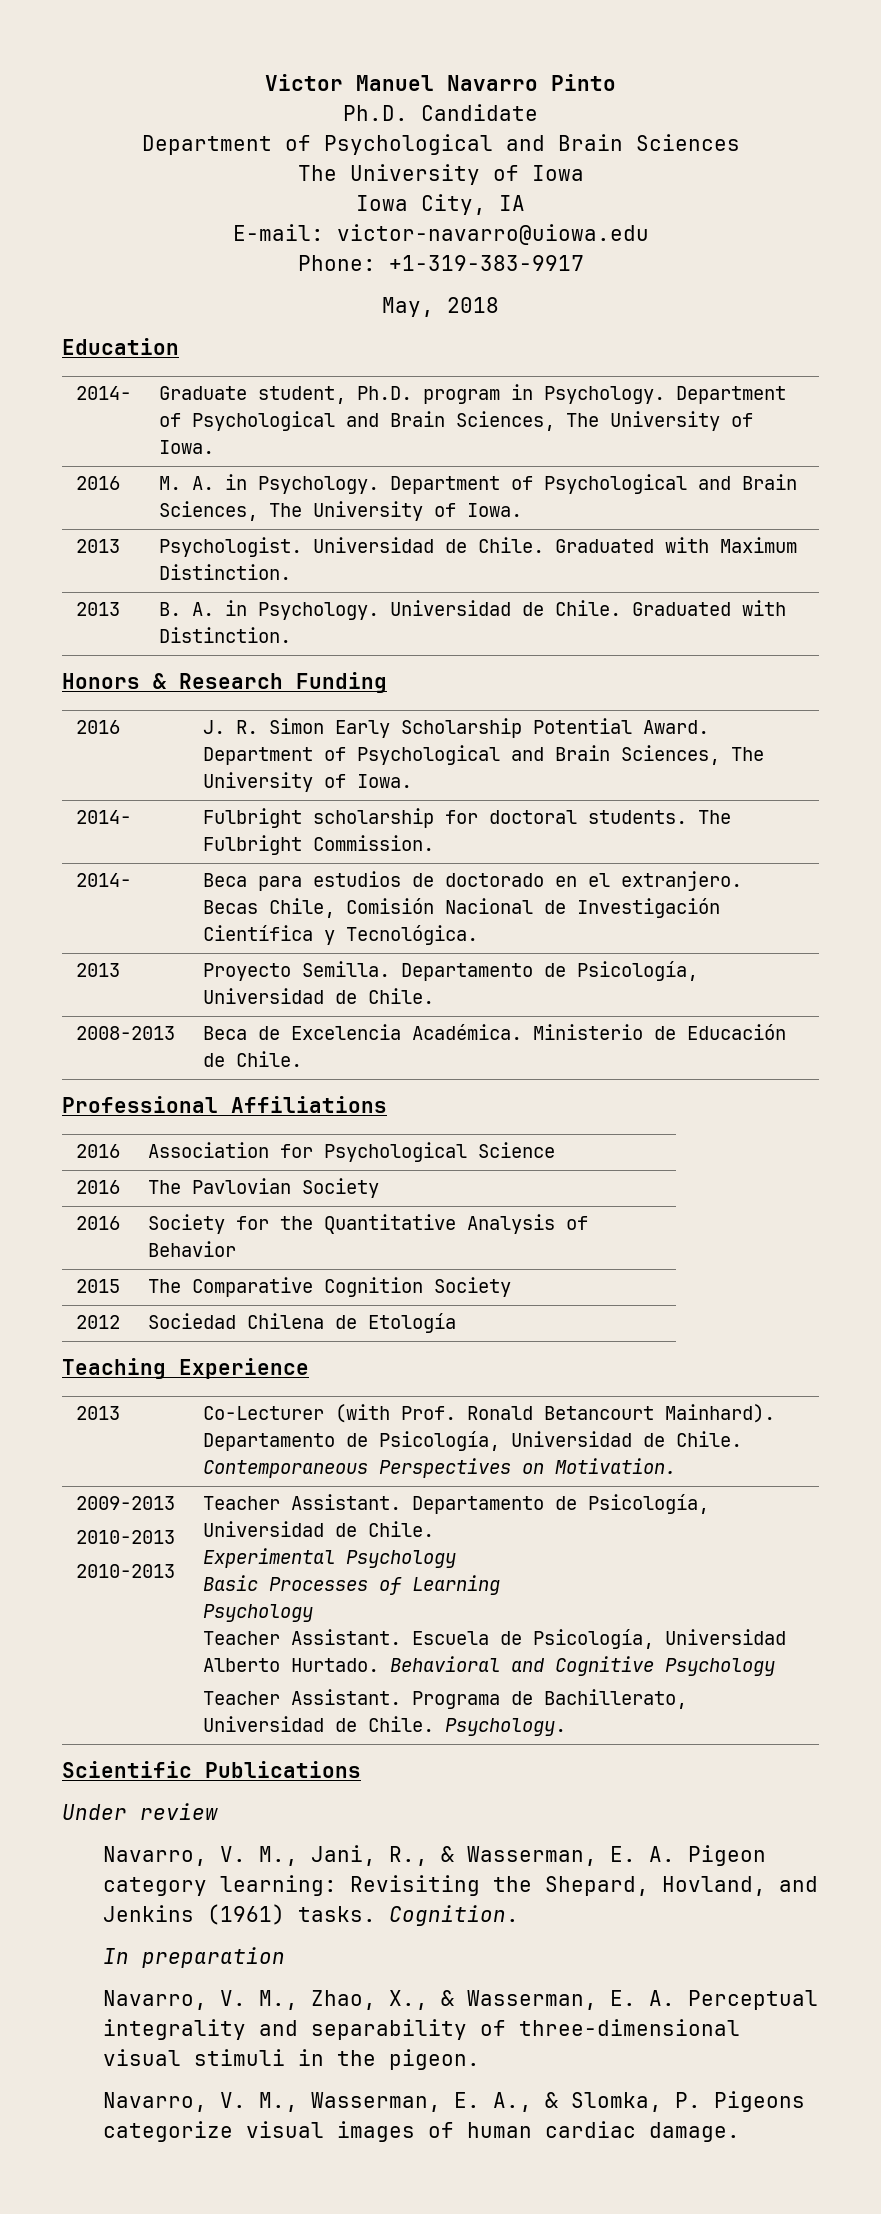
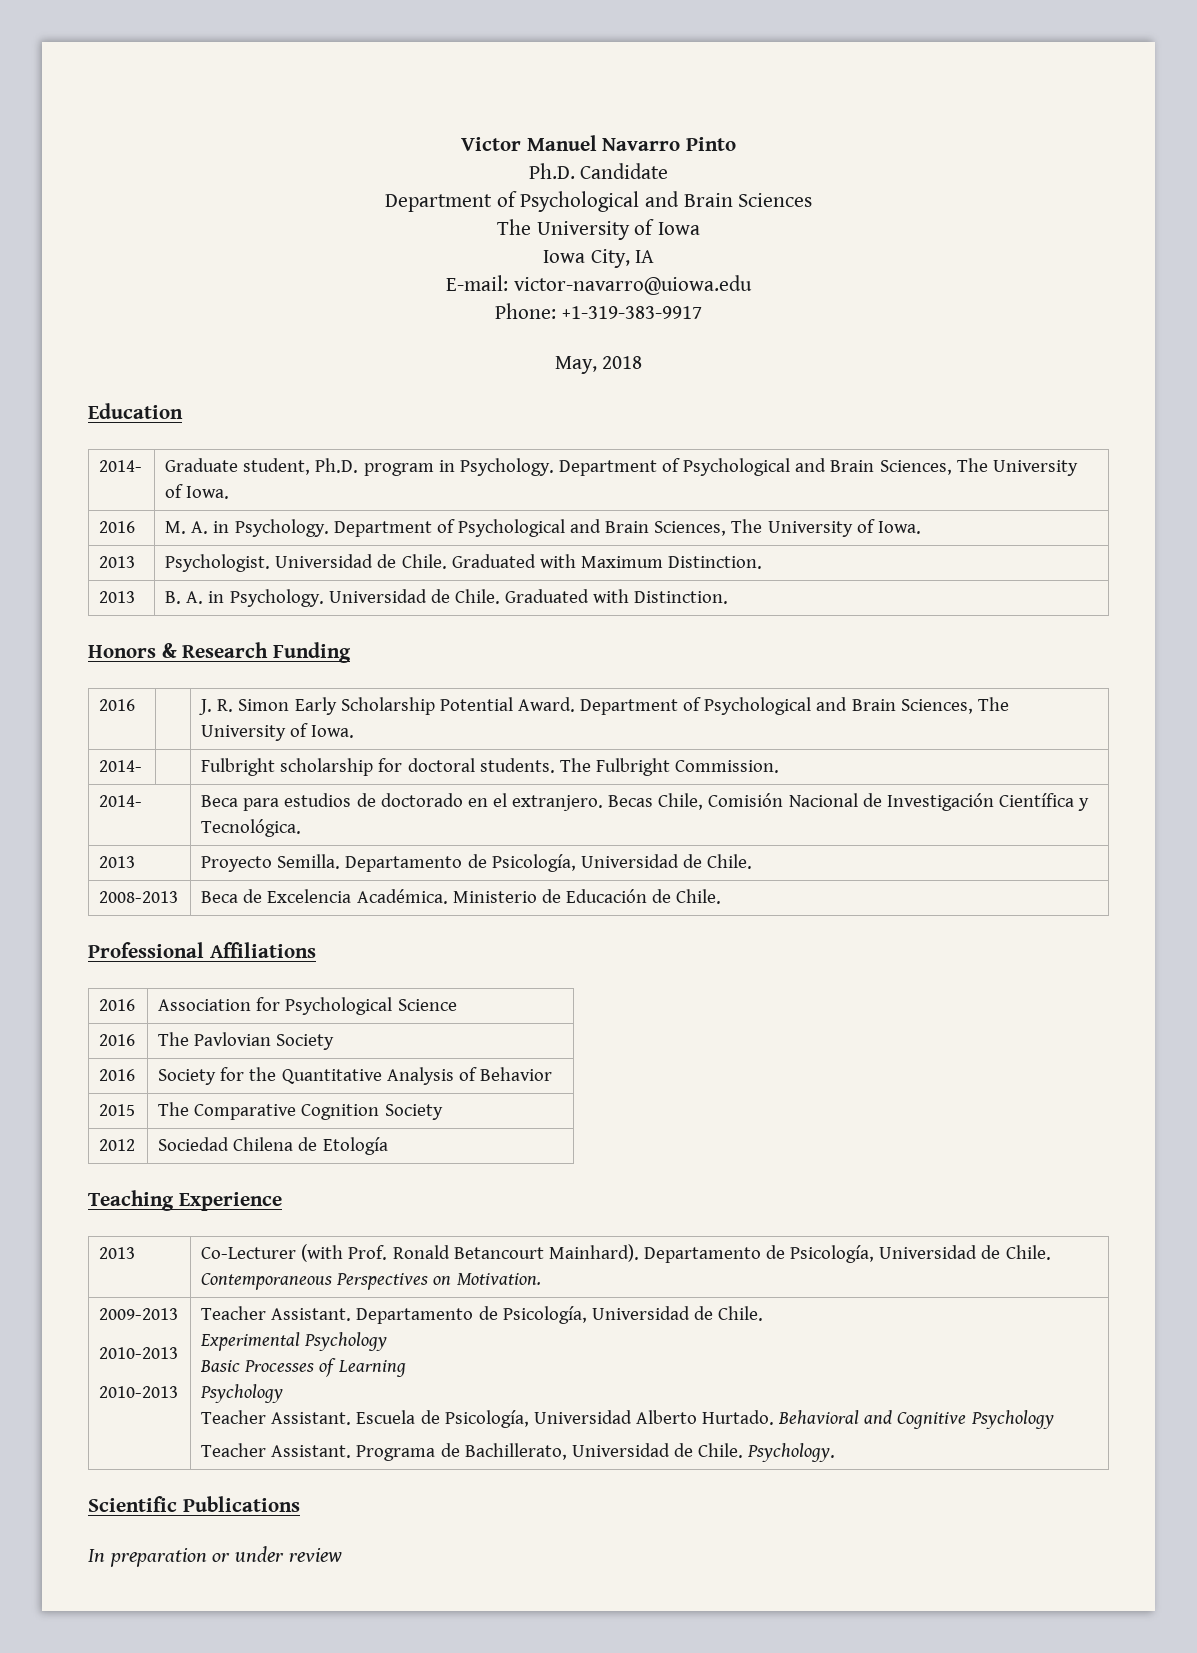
[62,1803,218,1820] [102,1845,766,1866] [102,1875,818,1896] [102,1904,519,1926] [102,1947,285,1968] [102,1990,818,2010] [102,2019,740,2040] [102,2049,480,2070] [102,2091,805,2112] [102,2121,740,2142] Under review // Navarro, V. M., Jani, R., & Wasserman, E. A. Pigeon category learning: Revisiting the Shepard, Hovland, and Jenkins (1961) tasks. Cognition. // In preparation // Navarro, V. M., Zhao, X., & Wasserman, E. A. Perceptual integrality and separability of three-dimensional visual stimuli in the pigeon. // Navarro, V. M., Wasserman, E. A., & Slomka, P. Pigeons categorize visual images of human cardiac damage. -> [88,1546,342,1567] In preparation or under review

